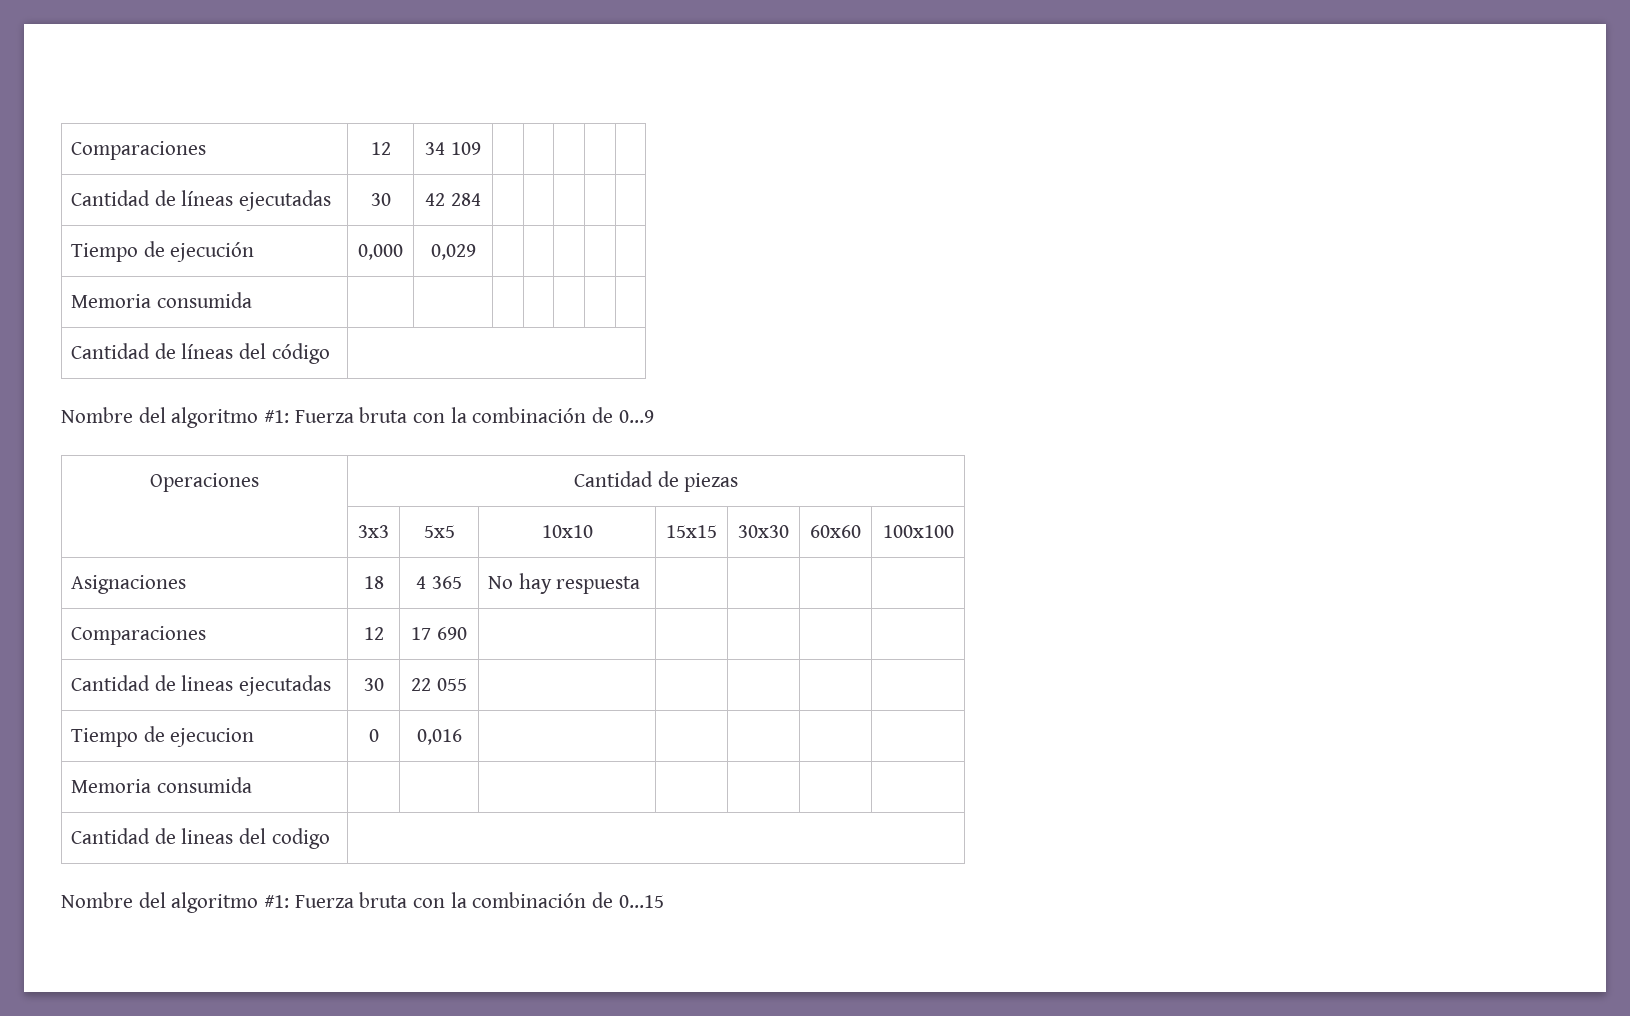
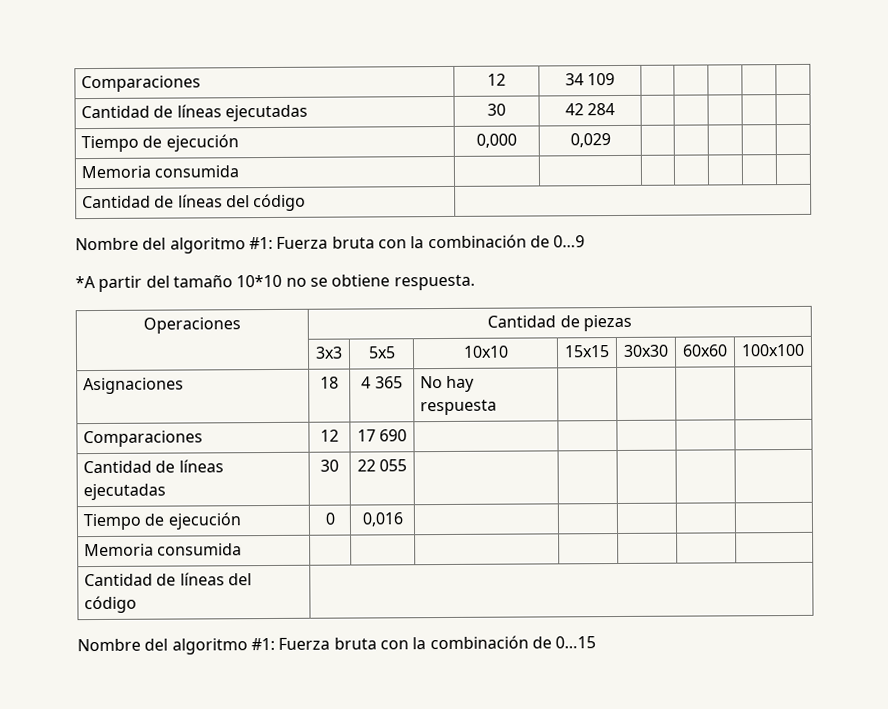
(654, 416) none -> [75,274,475,292] // *A partir del tamaño 10*10 no se obtiene respuesta.
[181,675,234,691] lineas -> [178,459,224,473] líneas
[170,728,255,747] ejecucion -> [167,512,242,530] ejecución
[181,828,330,849] lineas del codigo -> [179,572,252,586] [83,595,137,614] líneas del código

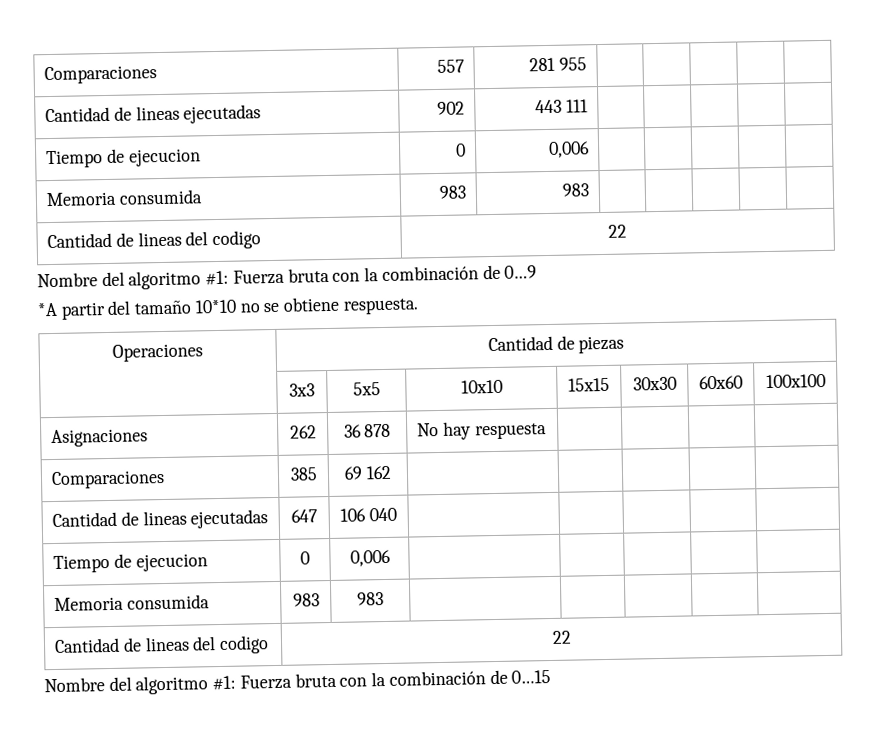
[80,75,201,93] [487,73,506,86] [564,73,616,86] [80,104,308,122] [487,103,506,116] [564,103,616,116] [80,134,239,153] [476,133,517,148] [569,133,611,148] [80,165,240,179] [81,193,307,212] Comparaciones | 12 | 34 109 | | | | | // Cantidad de líneas ejecutadas | 30 | 42 284 | | | | | // Tiempo de ejecución | 0,000 | 0,029 | | | | | // Memoria consumida | | | | | | | // Cantidad de líneas del código | -> [44,65,158,85] [436,59,465,73] [529,57,587,72] [45,104,262,124] [436,101,465,115] [535,99,588,114] [46,148,201,169] [454,143,466,157] [547,141,590,158] [46,189,203,207] [438,185,466,199] [561,183,589,197] [47,230,262,250] [608,224,627,238] Comparaciones | 557 | 281 955 | | | | | // Cantidad de lineas ejecutadas | 902 | 443 111 | | | | | // Tiempo de ejecucion | 0 | 0,006 | | | | | // Memoria consumida | 983 | 983 | | | | | // Cantidad de lineas del codigo | 22
[320,376,339,389] [361,376,403,389] 18 | 4 365 -> [289,425,317,439] [343,423,392,438] 262 | 36 878
[320,429,339,442] [356,429,408,442] [82,459,224,474] [82,483,166,501] [320,459,339,472] [356,459,408,472] [82,512,242,531] [324,512,335,525] [361,512,403,527] [83,543,243,557] [83,572,252,587] [83,595,137,614] 12 | 17 690 | | | | | // Cantidad de líneas ejecutadas | 30 | 22 055 | | | | | // Tiempo de ejecución | 0 | 0,016 | | | | | // Memoria consumida | | | | | | | // Cantidad de líneas del código | -> [289,467,318,481] [344,465,392,480] [52,509,269,529] [291,509,318,523] [340,507,397,522] [53,553,208,574] [300,551,310,565] [349,549,391,567] [54,594,210,612] [292,593,320,607] [357,592,384,606] [54,635,270,655] [551,630,572,644] 385 | 69 162 | | | | | // Cantidad de lineas ejecutadas | 647 | 106 040 | | | | | // Tiempo de ejecucion | 0 | 0,006 | | | | | // Memoria consumida | 983 | 983 | | | | | // Cantidad de lineas del codigo | 22

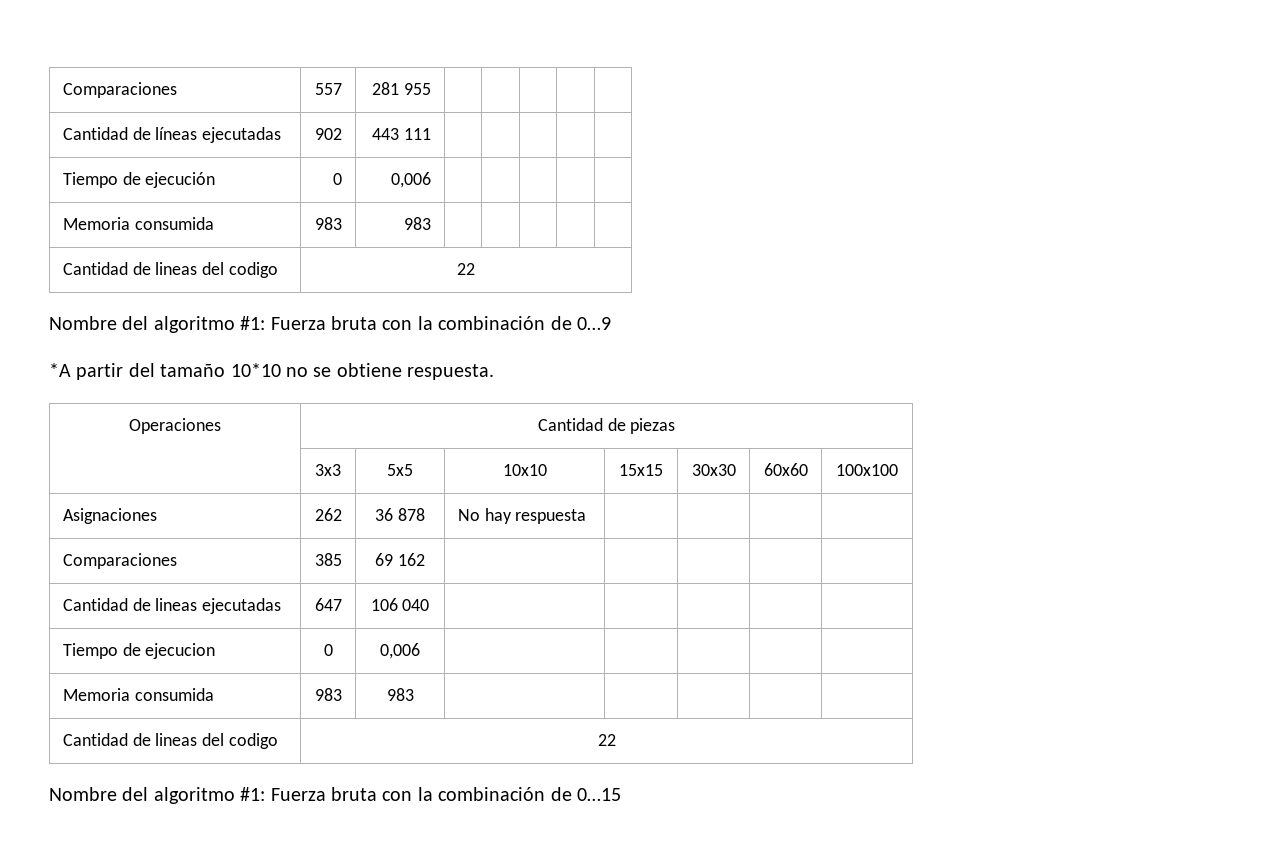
[135,105,180,121] lineas -> [155,127,198,140] líneas
[128,148,201,167] ejecucion -> [145,172,216,188] ejecución

